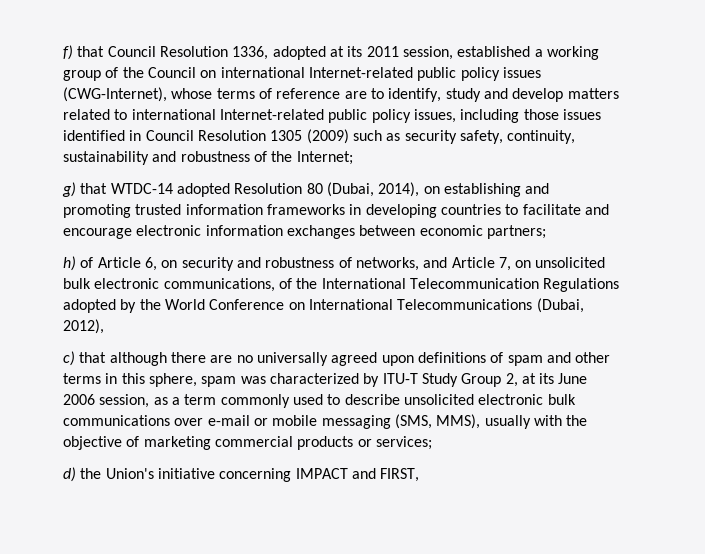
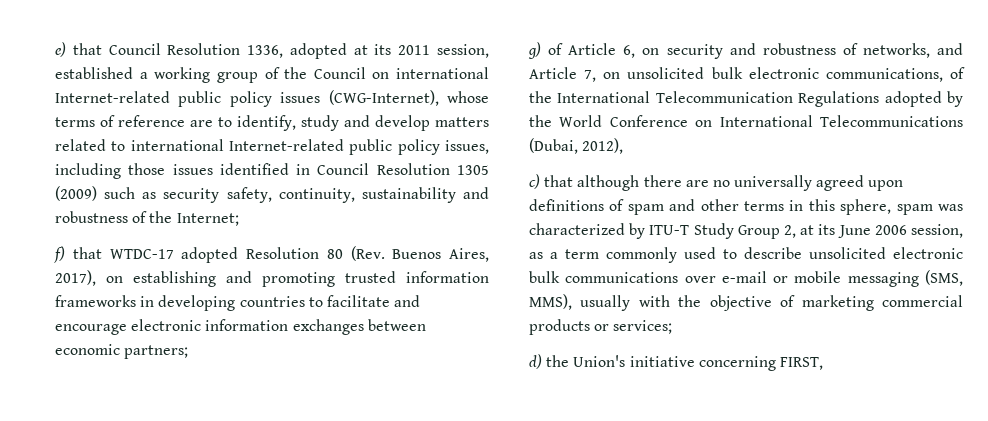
[63,45,73,60] f) -> [55,42,66,57] e)
[62,182,420,197] g) that WTDC-14 adopted Resolution 80 (Dubai, 2014), -> [54,246,489,263] [55,270,96,286] f) that WTDC-17 adopted Resolution 80 (Rev. Buenos Aires, 2017),
[63,256,76,271] h) -> [528,42,541,59] g)
[295,468,376,479] IMPACT and -> (776, 363) none

